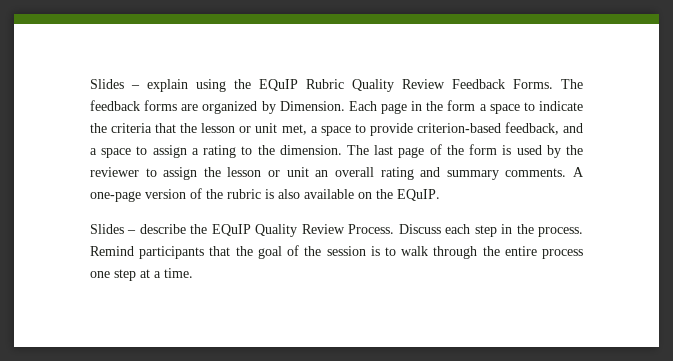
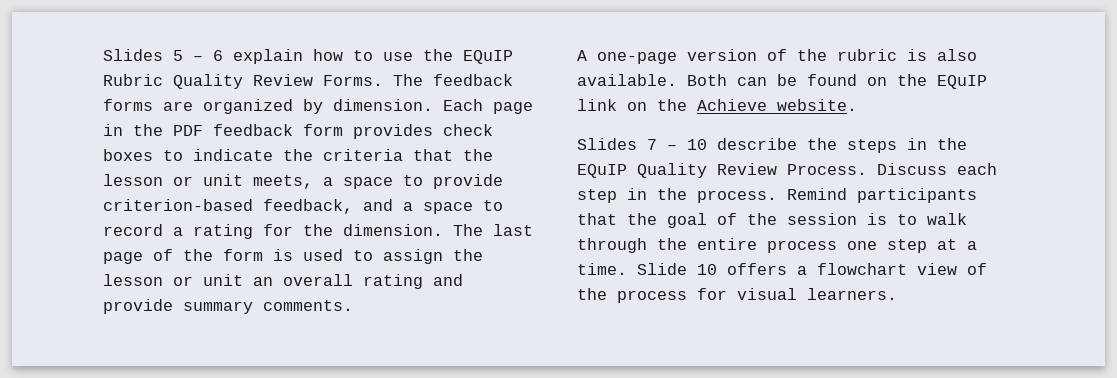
[90,79,226,92] Slides – explain using -> [103,49,413,64] Slides 5 – 6 explain how to use
[452,79,505,89] Feedback -> (313, 80) none
[279,101,345,111] Dimension. -> [333,99,433,111] dimension.
[447,100,520,114] form a space -> [173,124,493,139] [103,149,153,161] PDF feedback form provides check boxes
[281,124,307,135] met, -> [253,175,313,189] meets,
[152,145,187,158] assign -> [103,224,163,236] record
[241,146,253,155] to -> [263,224,293,236] for
[546,145,583,158] [90,167,139,177] by the reviewer -> (343, 255) none
(441, 172) none -> [103,299,173,314] provide
(567, 172) none -> (353, 305) //
[304,189,440,201] [90,224,186,234] available on the EQuIP. // Slides – describe -> [577,74,987,89] [577,99,857,111] [577,138,927,153] available. Both can be found on the EQuIP link on the Achieve website. // Slides 7 – 10 describe the steps in
(193, 273) none -> [637,263,987,275] [577,288,897,303] Slide 10 offers a flowchart view of the process for visual learners.

